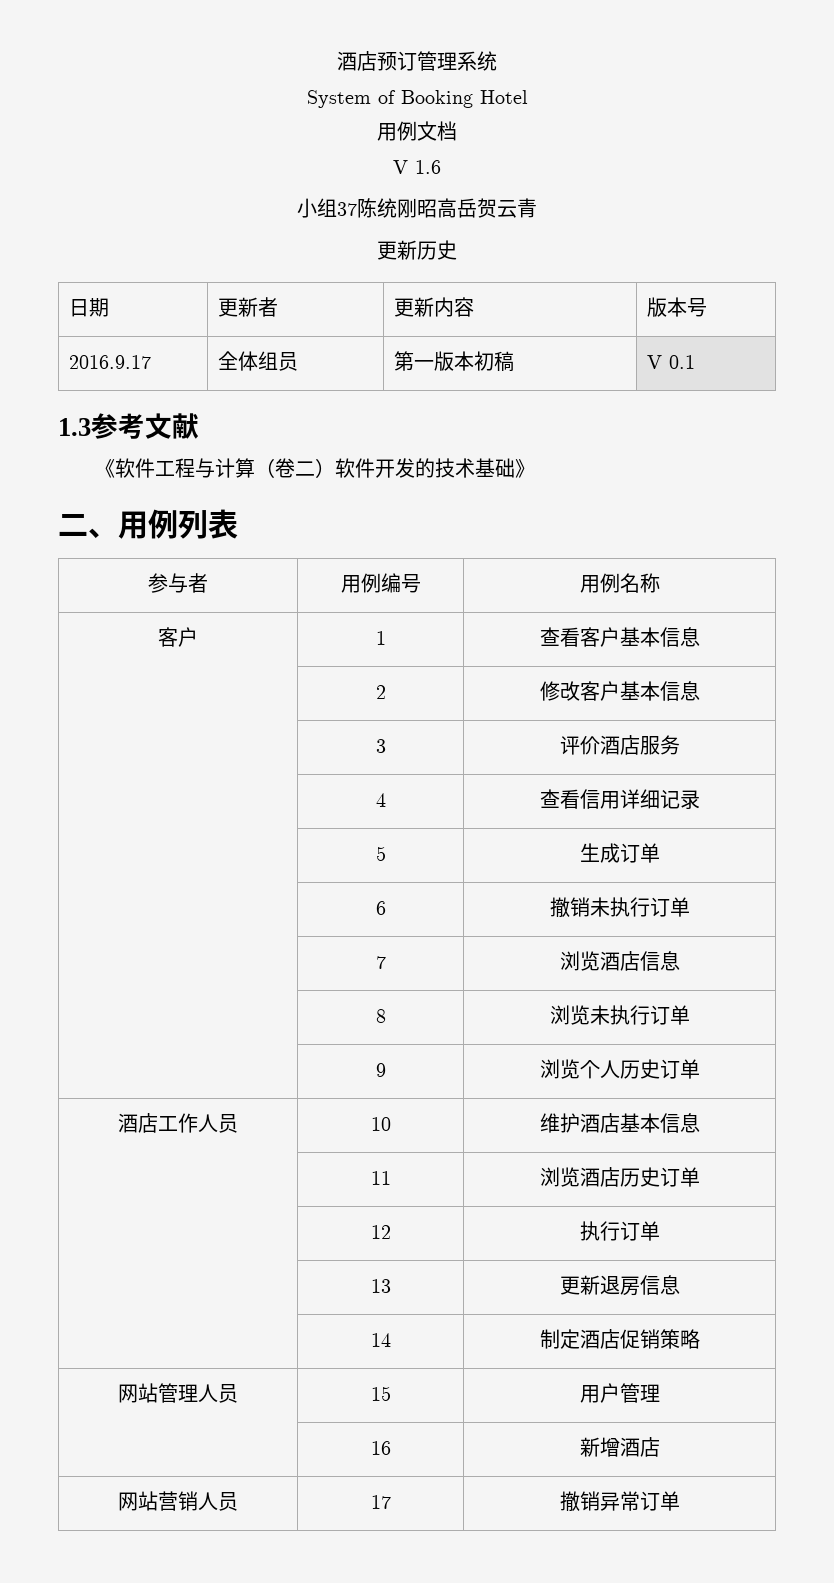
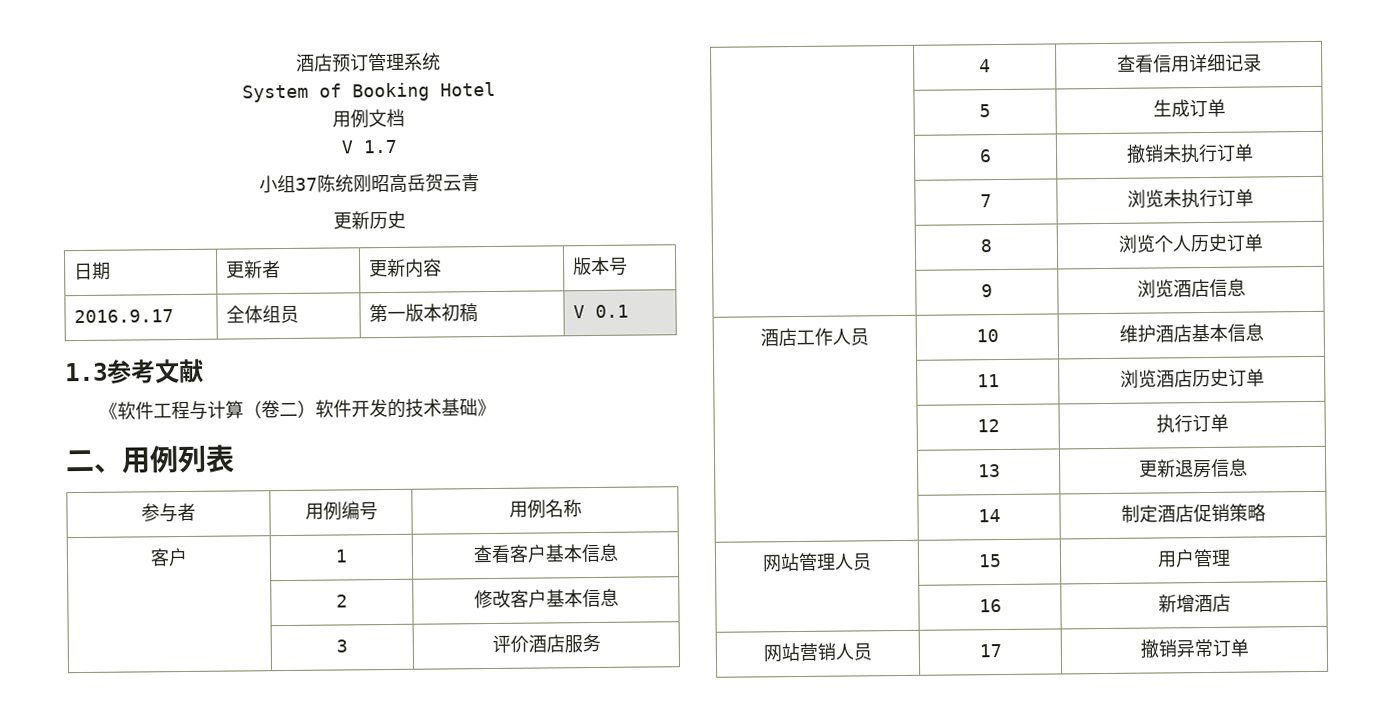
[415,160,441,174] 1.6 -> [362,139,397,154] 1.7
[559,951,680,971] [375,1009,386,1023] | 浏览酒店信息 // | 8 -> (992, 201) none
[375,1063,386,1077] 9 -> [980,239,992,253] 8
(700, 1069) none -> [981,284,993,298] [1136,278,1246,298] // | 9 | 浏览酒店信息

